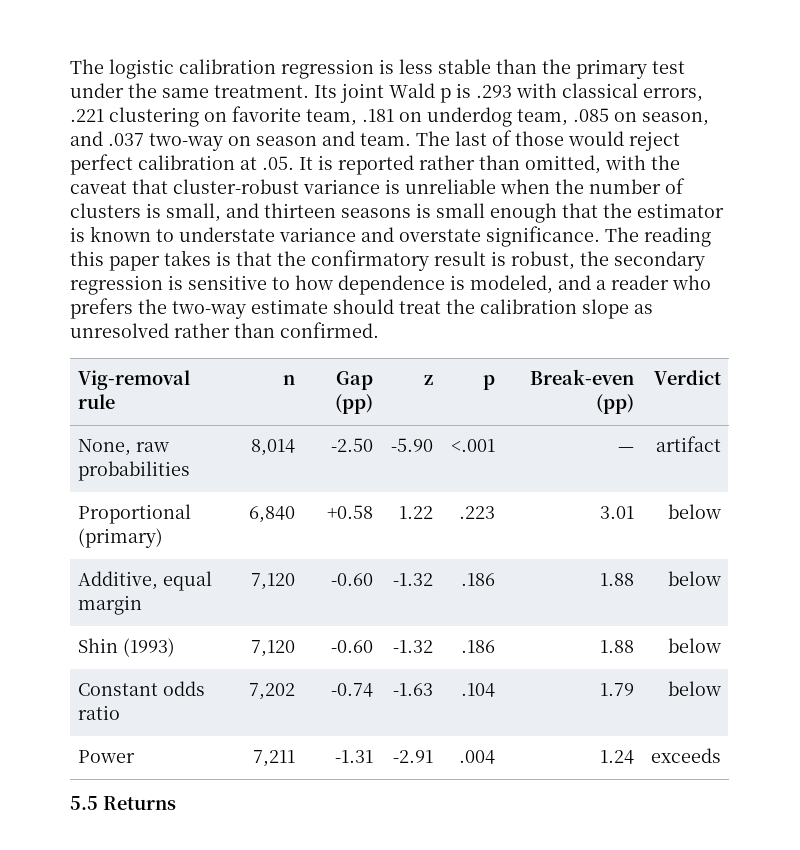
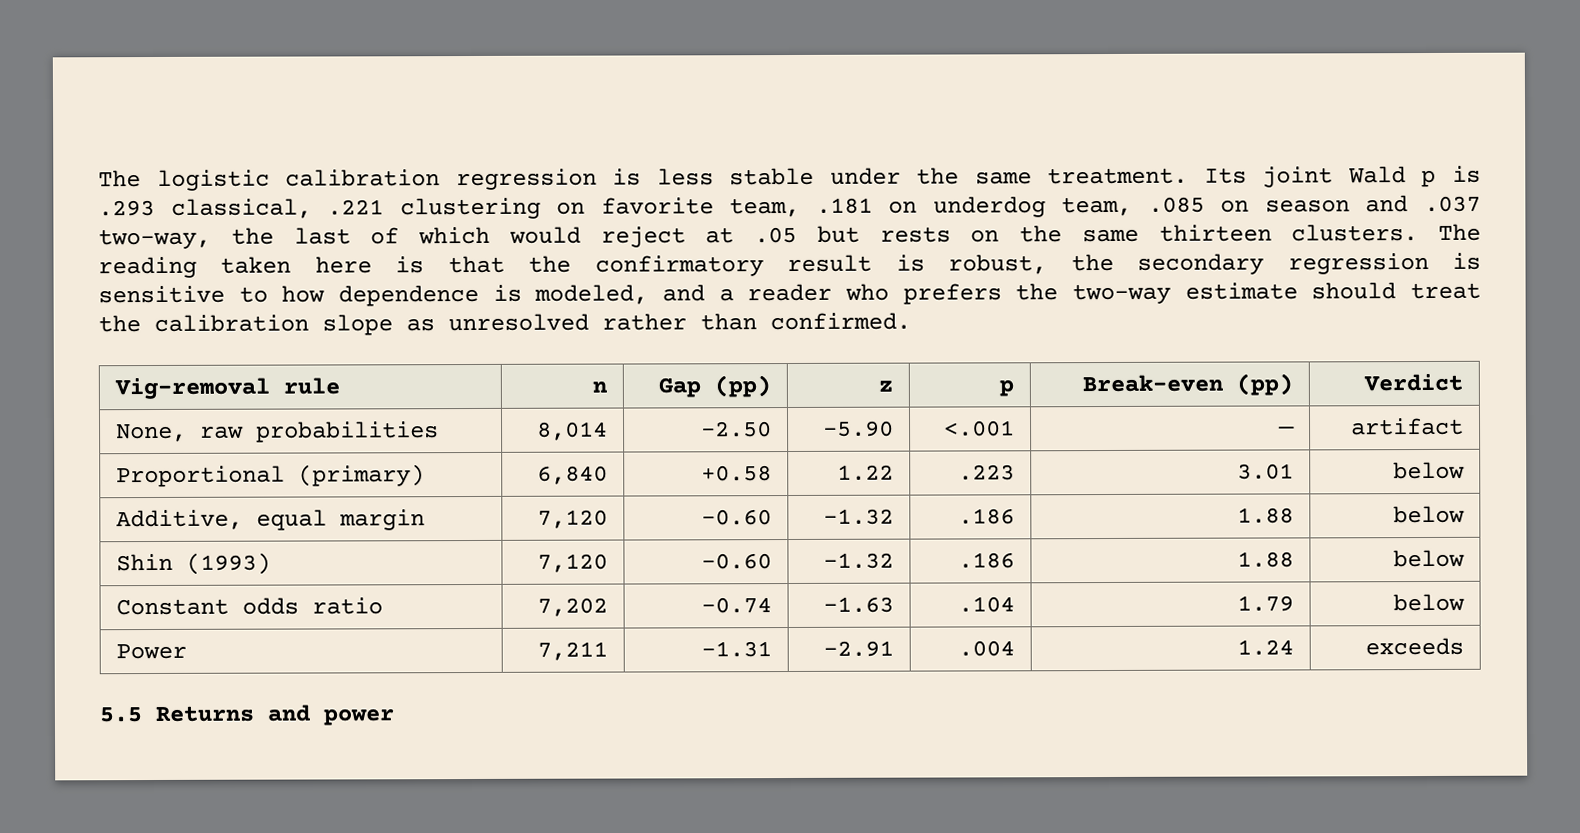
[496,59,685,79] than the primary test -> (815, 176) none
[516,83,703,102] with classical errors, -> [170,198,312,219] classical,
[642,112,709,126] season, -> [1264,199,1350,213] season
[149,131,450,151] two-way on season and team. The -> [98,227,274,250] two-way, the
[515,131,564,146] those -> [418,226,490,245] which
[70,154,680,175] [70,178,685,194] [70,203,724,223] [70,226,711,247] [70,250,211,271] perfect calibration at .05. It is reported rather than omitted, with the caveat that cluster-robust variance is unreliable when the number of clusters is small, and thirteen seasons is small enough that the estimator is known to understate variance and overstate significance. The reading this paper takes -> [705,223,1481,244] [98,256,372,279] at .05 but rests on the same thirteen clusters. The reading taken here
(176, 803) none -> [267,704,394,726] and power

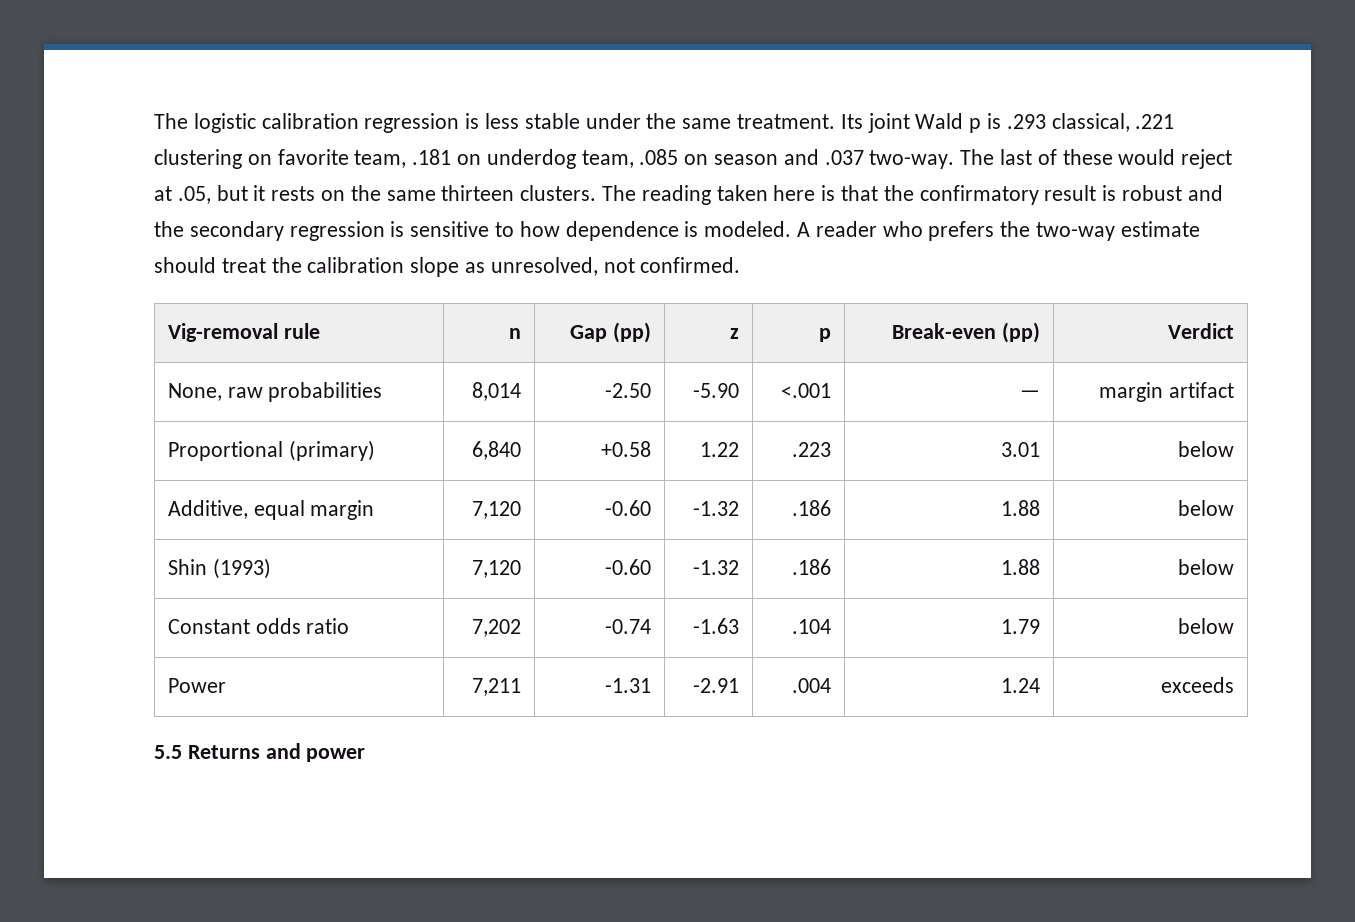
[98,227,274,250] two-way, the -> [869,149,995,169] two-way. The
[418,226,490,245] which -> [1062,149,1113,165] these
[754,225,860,244] .05 but -> [177,185,266,204] .05, but it
[948,254,1048,275] robust, -> [1122,185,1223,201] robust and
[534,284,734,305] modeled, and a -> [704,221,811,237] modeled. A
[448,313,757,332] unresolved rather than -> [490,257,635,276] unresolved, not
(1296, 430) none -> [1099,382,1164,402] margin

